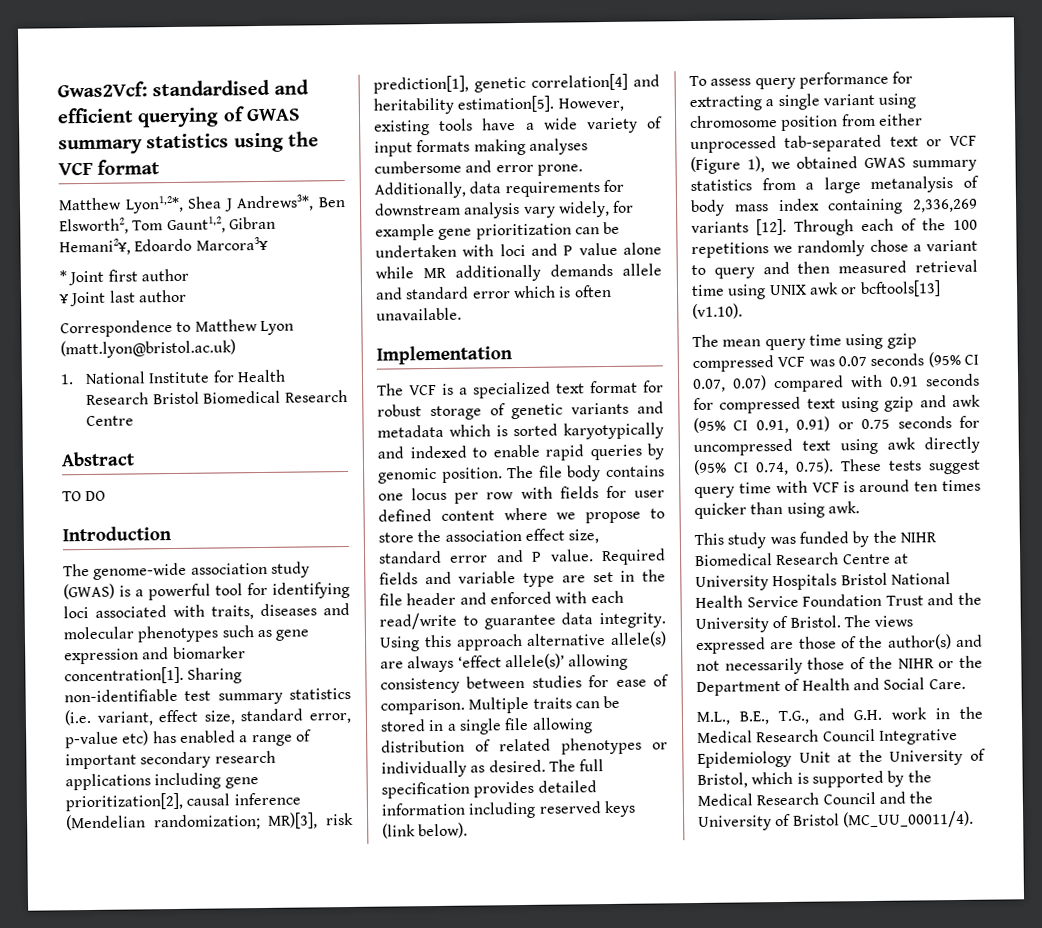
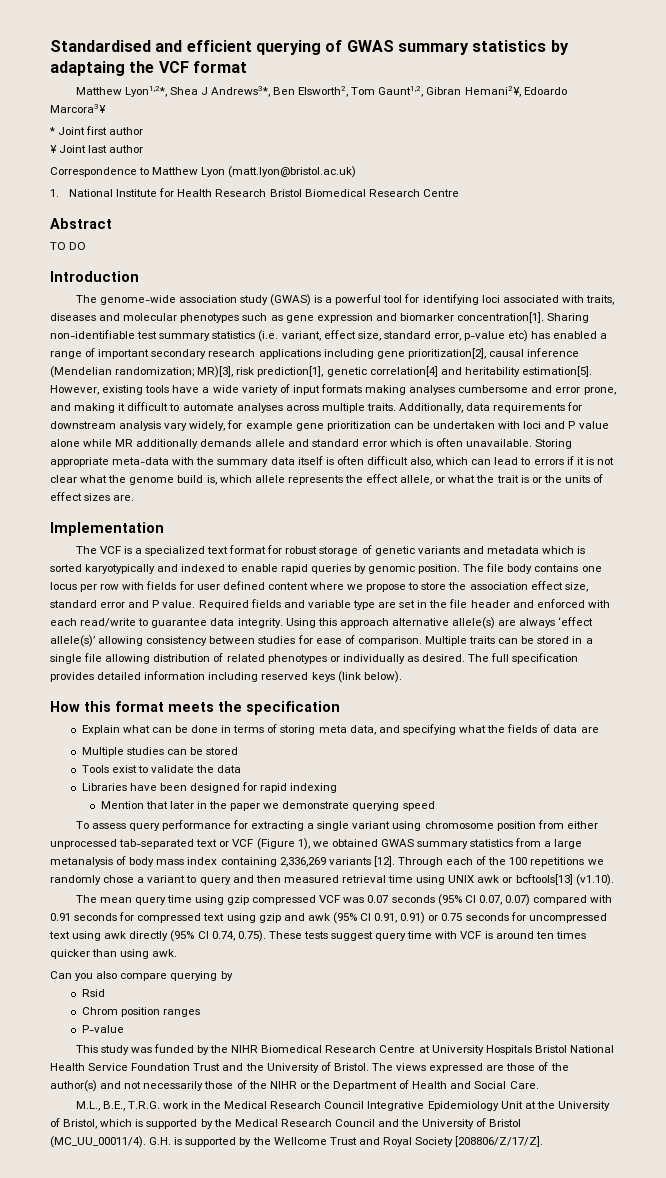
[57,79,271,98] Gwas2Vcf: standardised -> [50,40,151,52] Standardised
[233,132,284,153] using -> [550,40,569,55] [50,61,125,76] by adaptaing
[536,164,583,176] prone. -> [583,387,616,395] [50,402,396,413] prone, and making it difficult to automate analyses across multiple traits.
(462, 314) none -> [535,439,573,449] [50,456,614,467] [50,474,604,485] [50,492,135,501] Storing appropriate meta-data with the summary data itself is often difficult also, which can lead to errors if it is not clear what the genome build is, which allele represents the effect allele, or what the trait is or the units of effect sizes are.
(469, 830) none -> [50,701,340,715] [81,724,599,735] [81,747,239,757] [81,765,242,773] [81,782,338,793] [100,801,435,811] // How this format meets the specification // Explain what can be done in terms of storing meta data, and specifying what the fields of data are // Multiple studies can be stored // Tools exist to validate the data // Libraries have been designed for rapid indexing // Mention that later in the paper we demonstrate querying speed
(860, 507) none -> [50,971,233,981] [81,989,105,997] [81,1007,200,1017] [81,1025,124,1033] // Can you also compare querying by // Rsid // Chrom position ranges // P-value
[777,708,883,725] T.G., and G.H. -> [127,1101,160,1109] T.R.G.
(974, 819) none -> [149,1136,544,1147] G.H. is supported by the Wellcome Trust and Royal Society [208806/Z/17/Z].

